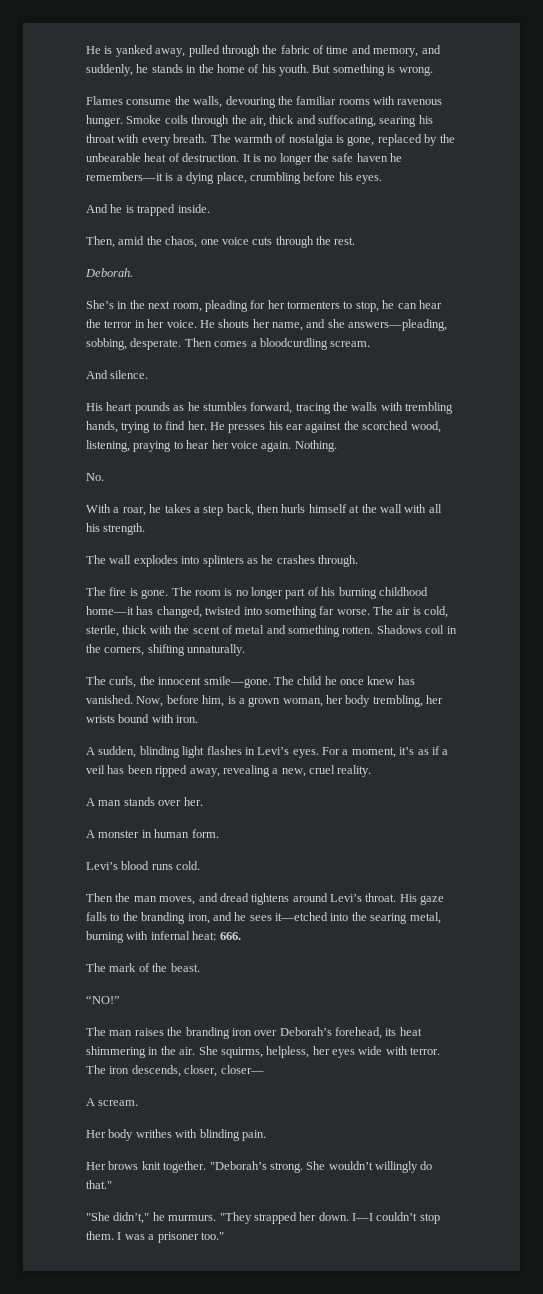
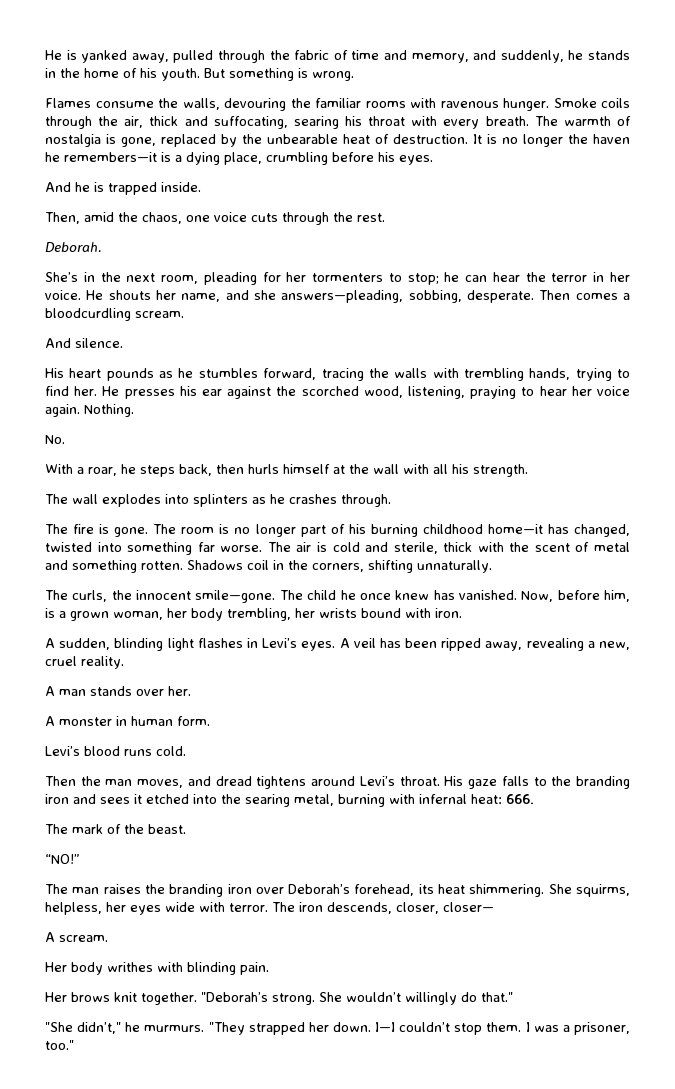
[332,153,354,162] safe -> (588, 139) none
[355,301,379,312] stop, -> [407,273,439,285] stop;
[164,504,224,516] takes a step -> [140,465,175,477] steps
[424,606,449,618] cold, -> [332,542,389,552] cold and
[322,746,449,758] For a moment, it’s as if a -> [339,638,350,648] A
[187,912,328,924] iron, and he sees it—etched -> [45,794,189,804] iron and sees it etched
[86,1046,196,1058] shimmering in the air. -> [469,884,545,897] shimmering.
[157,1232,199,1243] prisoner -> [573,1022,630,1035] prisoner,

